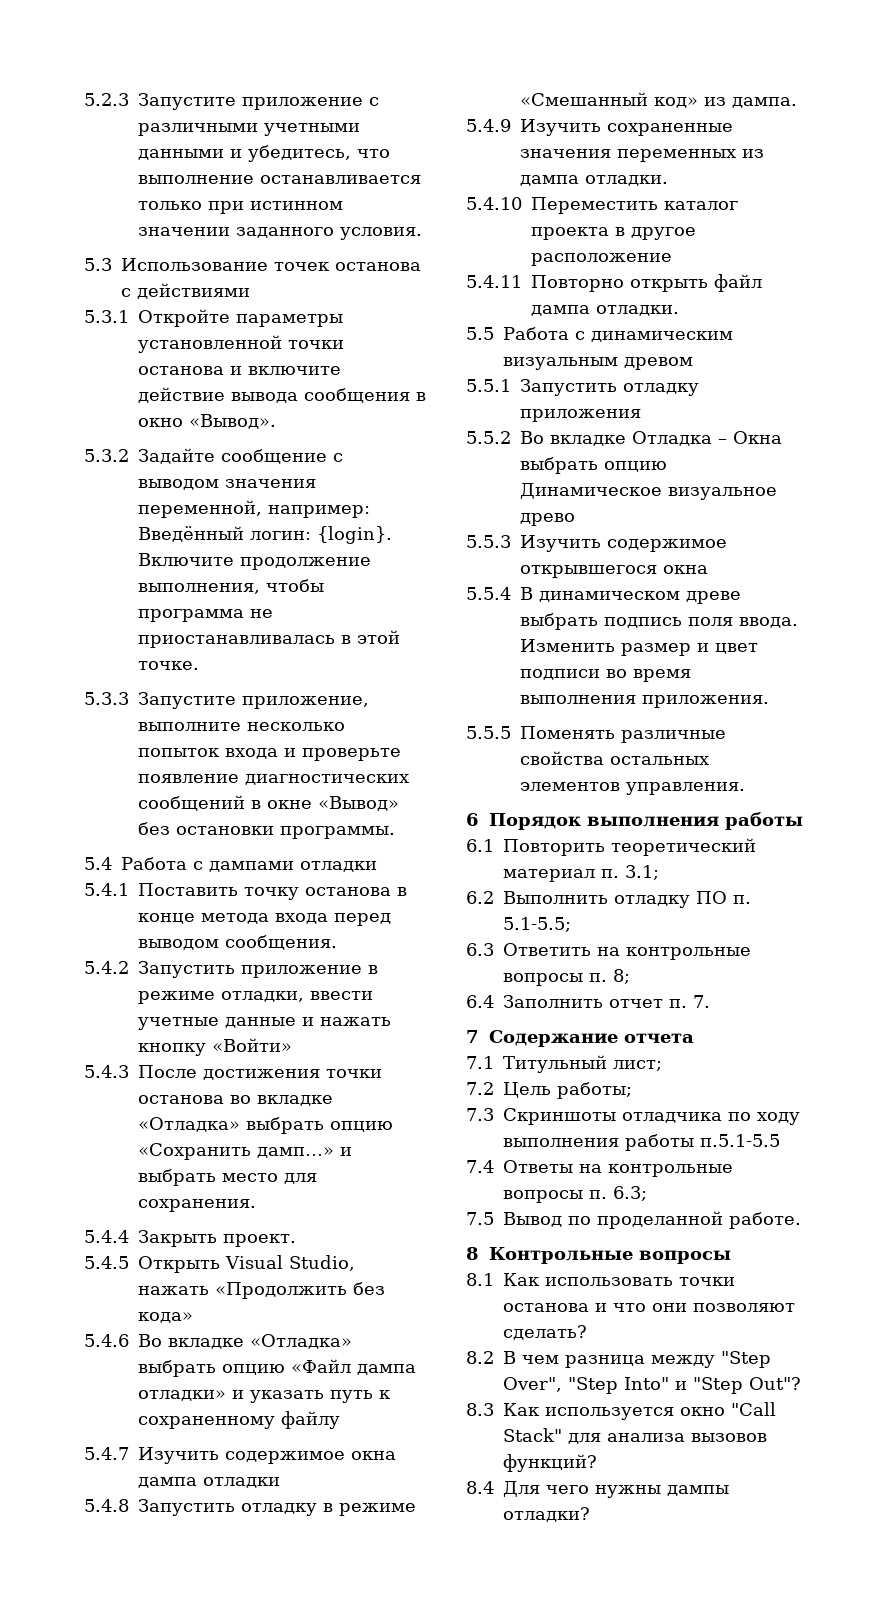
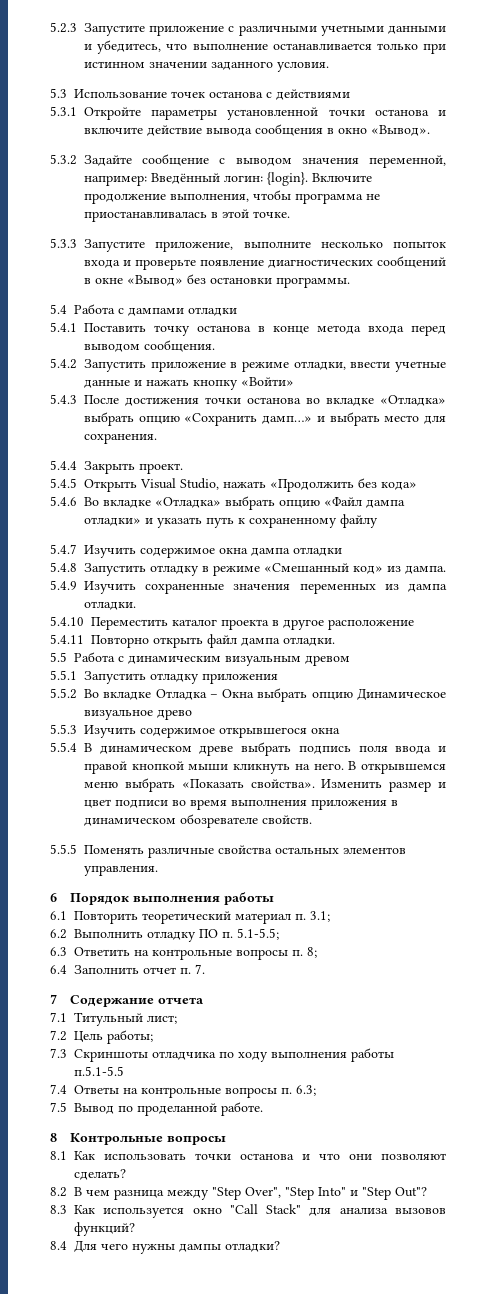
[739,617,798,628] ввода. -> [395,746,447,754] [84,761,447,774] [84,778,315,792] ввода и правой кнопкой мыши кликнуть на него. В открывшемся меню выбрать «Показать свойства».
[642,695,769,708] приложения. -> [311,799,398,810] [84,814,312,828] приложения в динамическом обозревателе свойств.

